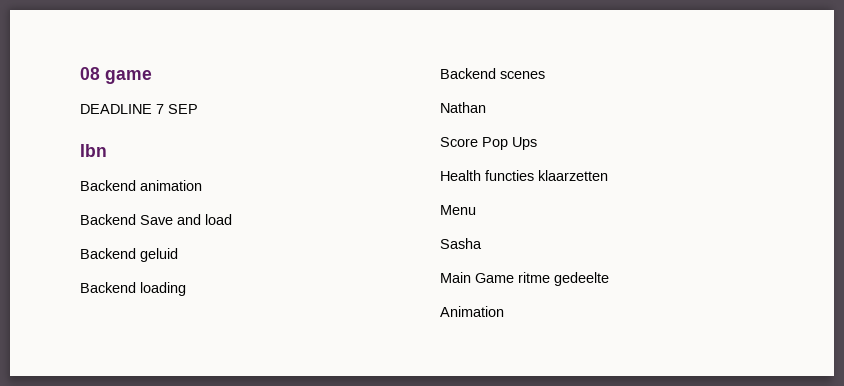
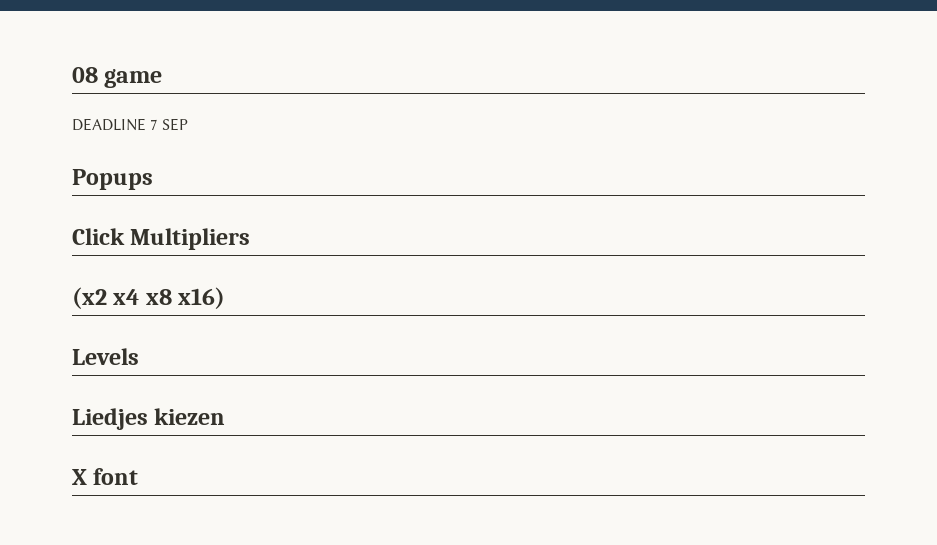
[80,144,107,157] [80,180,202,191] [80,214,232,225] [80,248,178,262] [80,282,186,296] [440,68,545,79] [440,102,486,113] [440,137,537,150] [440,170,608,181] [440,205,476,215] [440,238,482,249] [440,272,609,286] [440,306,504,317] Ibn // Backend animation // Backend Save and load // Backend geluid // Backend loading // Backend scenes // Nathan // Score Pop Ups // Health functies klaarzetten // Menu // Sasha // Main Game ritme gedeelte // Animation -> [72,169,153,190] [72,228,251,250] [72,287,226,309] [72,348,139,365] [72,408,226,430] [72,468,139,485] Popups // Click Multipliers // (x2 x4 x8 x16) // Levels // Liedjes kiezen // X font

